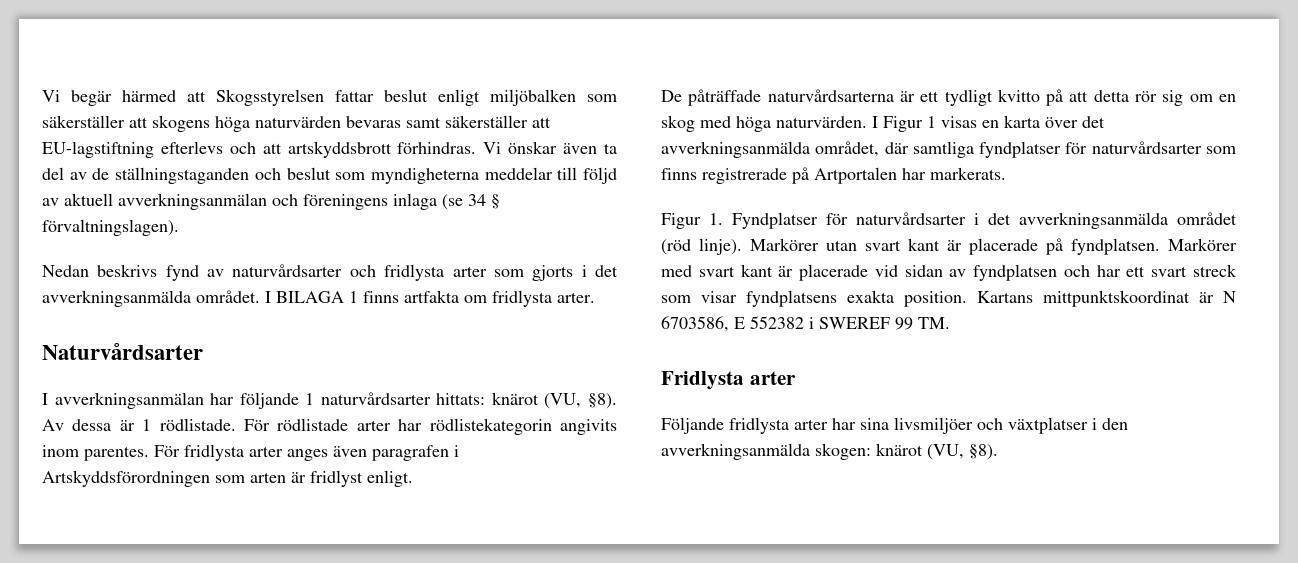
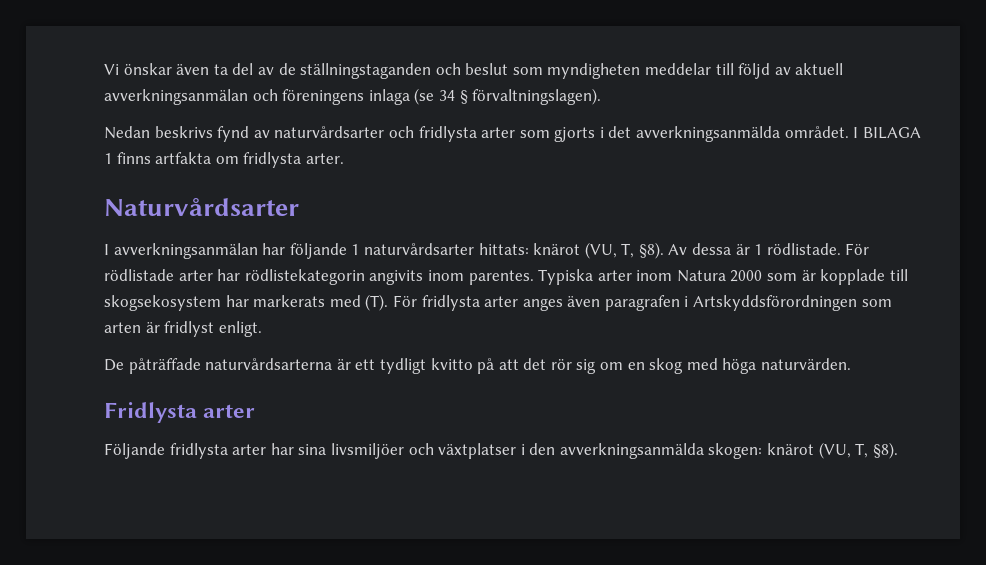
[42,89,617,106] [42,115,551,132] [42,141,502,158] Vi begär härmed att Skogsstyrelsen fattar beslut enligt miljöbalken som säkerställer att skogens höga naturvärden bevaras samt säkerställer att EU-lagstiftning efterlevs och att artskyddsbrott förhindras. Vi -> [104,64,119,75] Vi
[370,168,479,184] myndigheterna -> [547,63,641,79] myndigheten
(582, 401) none -> [621,243,635,258] T,
(149, 453) none -> [538,269,908,285] [104,294,389,311] Typiska arter inom Natura 2000 som är kopplade till skogsekosystem har markerats med (T).
[1093,90,1129,102] detta -> [523,358,547,370] det
[872,115,1105,132] [661,141,1236,158] [661,167,1006,184] [661,212,1237,229] [661,238,1237,255] [661,264,1237,281] [661,290,1236,307] [661,316,950,332] I Figur 1 visas en karta över det avverkningsanmälda området, där samtliga fyndplatser för naturvårdsarter som finns registrerade på Artportalen har markerats. // Figur 1. Fyndplatser för naturvårdsarter i det avverkningsanmälda området (röd linje). Markörer utan svart kant är placerade på fyndplatsen. Markörer med svart kant är placerade vid sidan av fyndplatsen och har ett svart streck som visar fyndplatsens exakta position. Kartans mittpunktskoordinat är N 6703586, E 552382 i SWEREF 99 TM. -> (852, 364) none
(964, 452) none -> [855,443,869,458] T,

